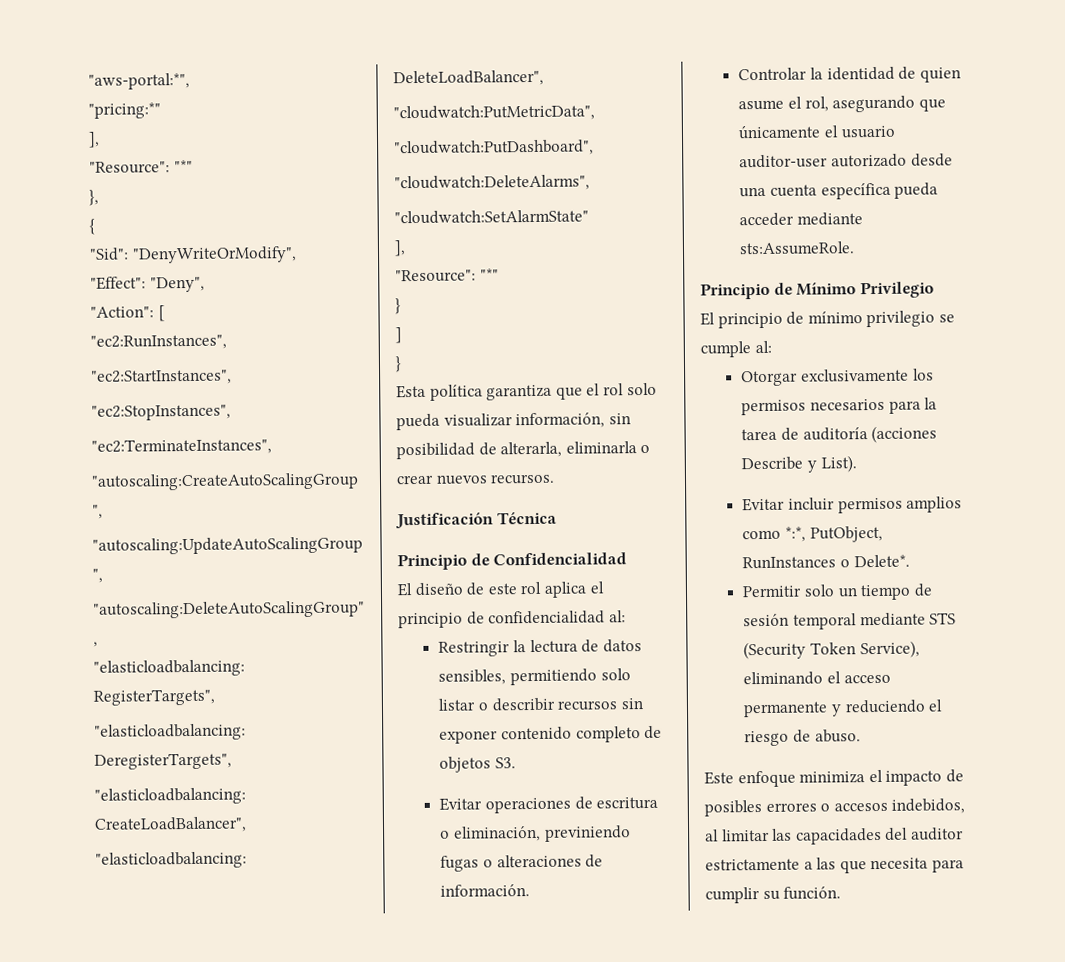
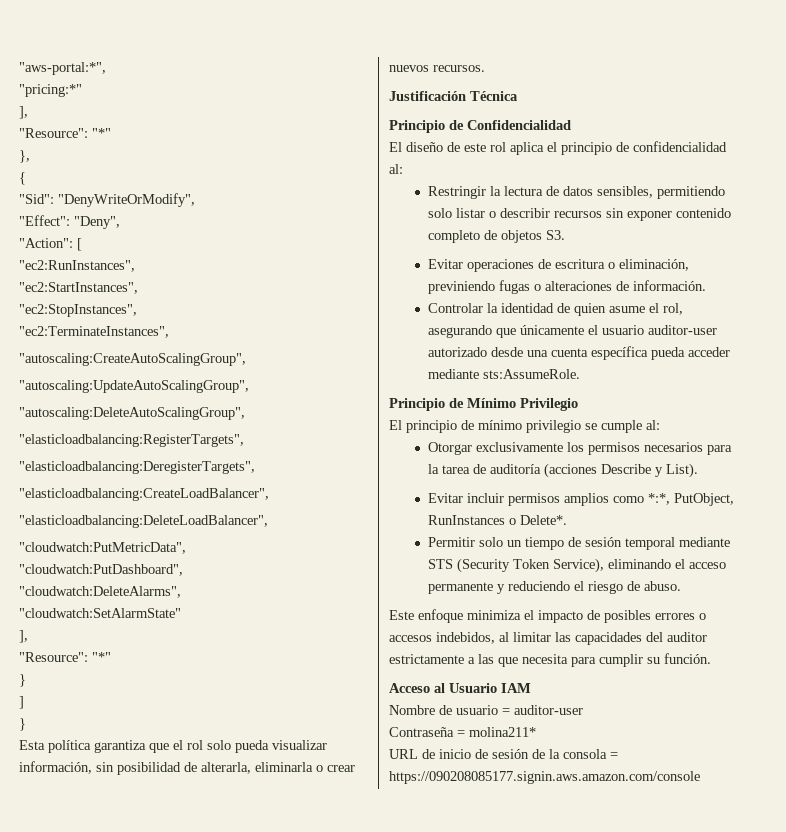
(842, 893) none -> [389,683,531,693] [389,705,583,715] [389,727,536,737] [389,749,618,759] [389,771,700,784] // Acceso al Usuario IAM // Nombre de usuario = auditor-user // Contraseña = molina211* // URL de inicio de sesión de la consola = https://090208085177.signin.aws.amazon.com/console

